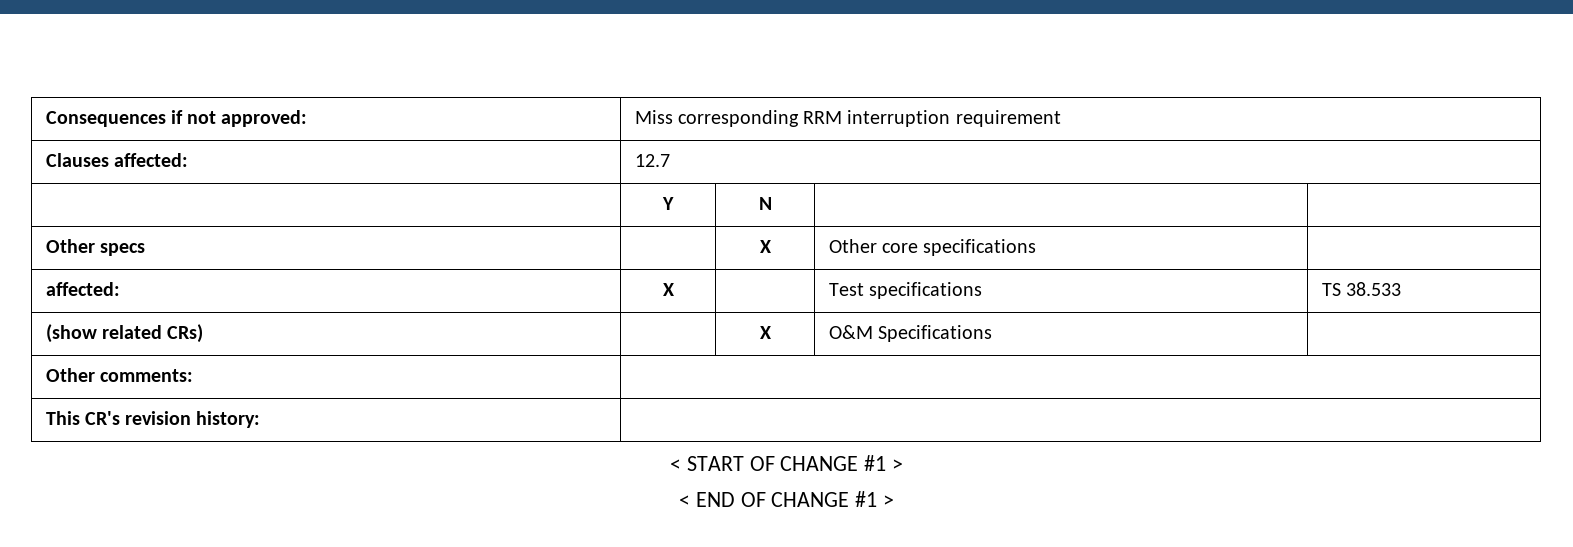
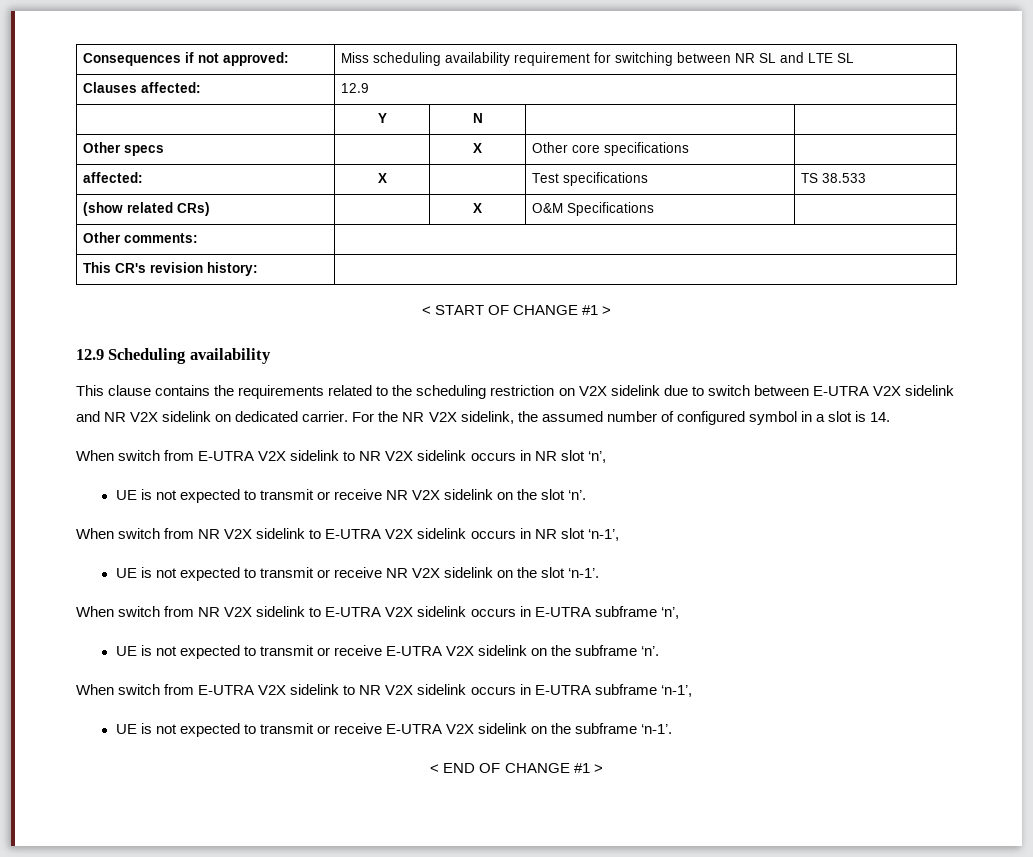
[677,110,1061,127] corresponding RRM interruption requirement -> [372,52,854,66] scheduling availability requirement for switching between NR SL and LTE SL
[634,154,670,167] 12.7 -> [340,83,369,93] 12.9
(904, 465) none -> [76,348,271,364] [76,385,954,399] [76,411,891,425] [76,450,606,463] [115,489,587,503] [76,528,619,541] [115,567,600,581] [76,606,679,619] [115,645,660,659] [76,684,692,697] [115,723,673,737] // 12.9 Scheduling availability // This clause contains the requirements related to the scheduling restriction on V2X sidelink due to switch between E-UTRA V2X sidelink and NR V2X sidelink on dedicated carrier. For the NR V2X sidelink, the assumed number of configured symbol in a slot is 14. // When switch from E-UTRA V2X sidelink to NR V2X sidelink occurs in NR slot ‘n’, // UE is not expected to transmit or receive NR V2X sidelink on the slot ‘n’. // When switch from NR V2X sidelink to E-UTRA V2X sidelink occurs in NR slot ‘n-1’, // UE is not expected to transmit or receive NR V2X sidelink on the slot ‘n-1’. // When switch from NR V2X sidelink to E-UTRA V2X sidelink occurs in E-UTRA subframe ‘n’, // UE is not expected to transmit or receive E-UTRA V2X sidelink on the subframe ‘n’. // When switch from E-UTRA V2X sidelink to NR V2X sidelink occurs in E-UTRA subframe ‘n-1’, // UE is not expected to transmit or receive E-UTRA V2X sidelink on the subframe ‘n-1’.

